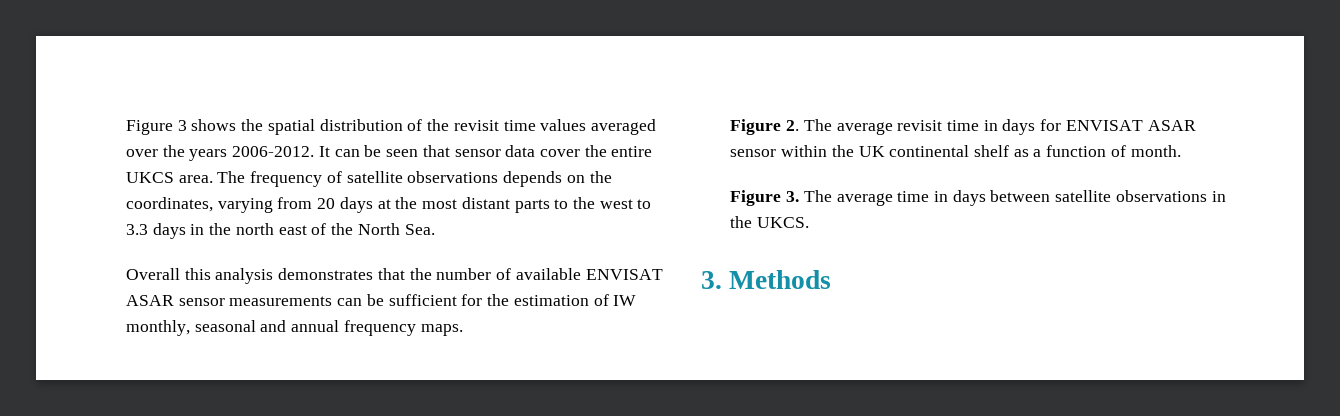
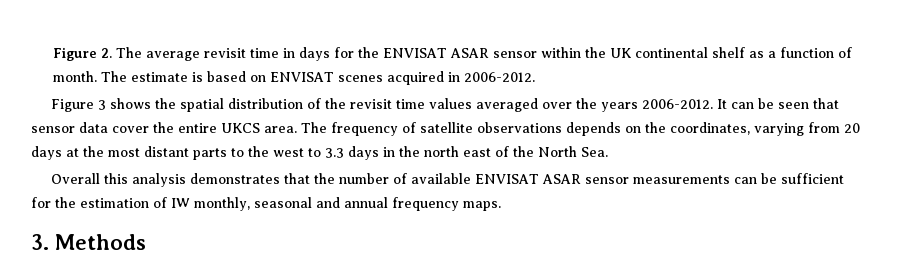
[126,120,173,135] Figure -> [53,47,853,61] [53,71,536,85] [51,99,95,112] Figure 2. The average revisit time in days for the ENVISAT ASAR sensor within the UK continental shelf as a function of month. The estimate is based on ENVISAT scenes acquired in 2006-2012. // Figure
[730,119,1196,135] [730,145,1181,157] [730,190,1226,206] [730,216,810,228] // Figure 2. The average revisit time in days for ENVISAT ASAR sensor within the UK continental shelf as a function of month. // Figure 3. The average time in days between satellite observations in the UKCS. -> (501, 206) none

